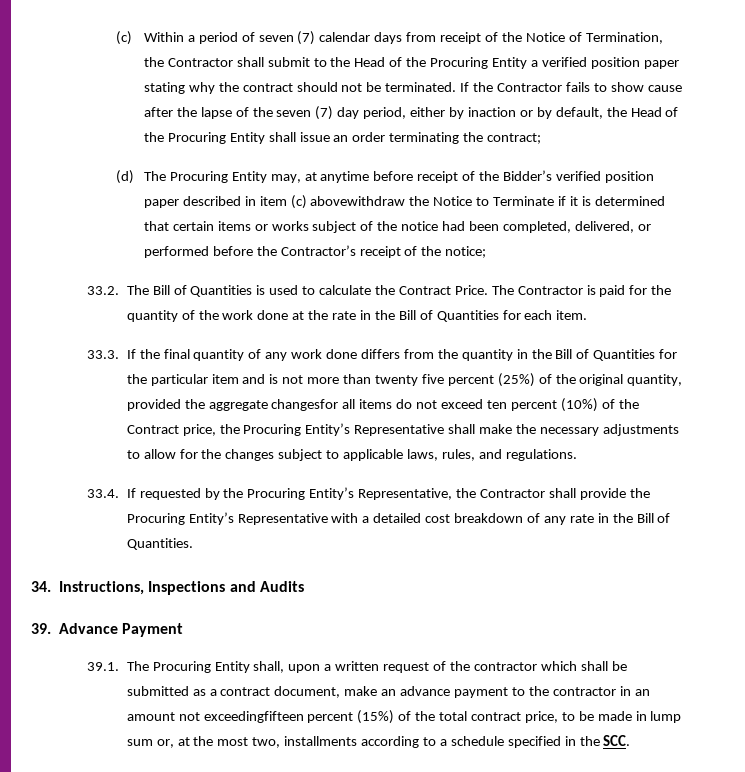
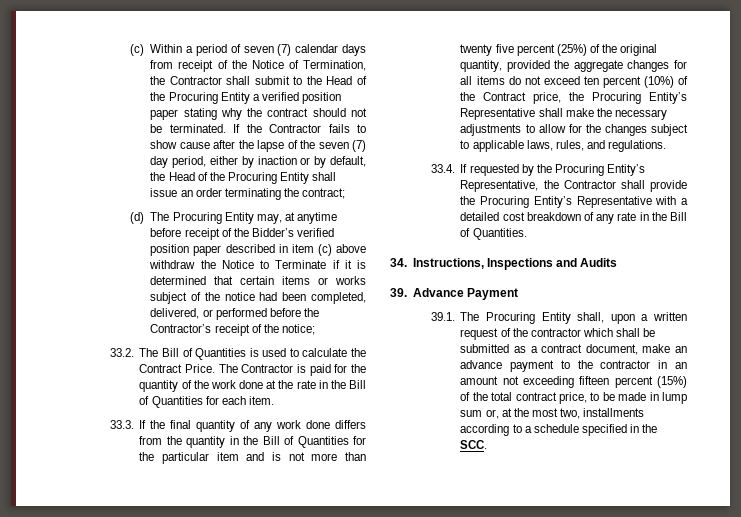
[310,196,406,206] abovewithdraw -> [335,244,366,253] [149,260,196,269] above withdraw
[271,399,339,411] changesfor -> [627,60,687,72] changes for
[203,711,304,723] exceedingfifteen -> [523,376,610,388] exceeding fifteen

